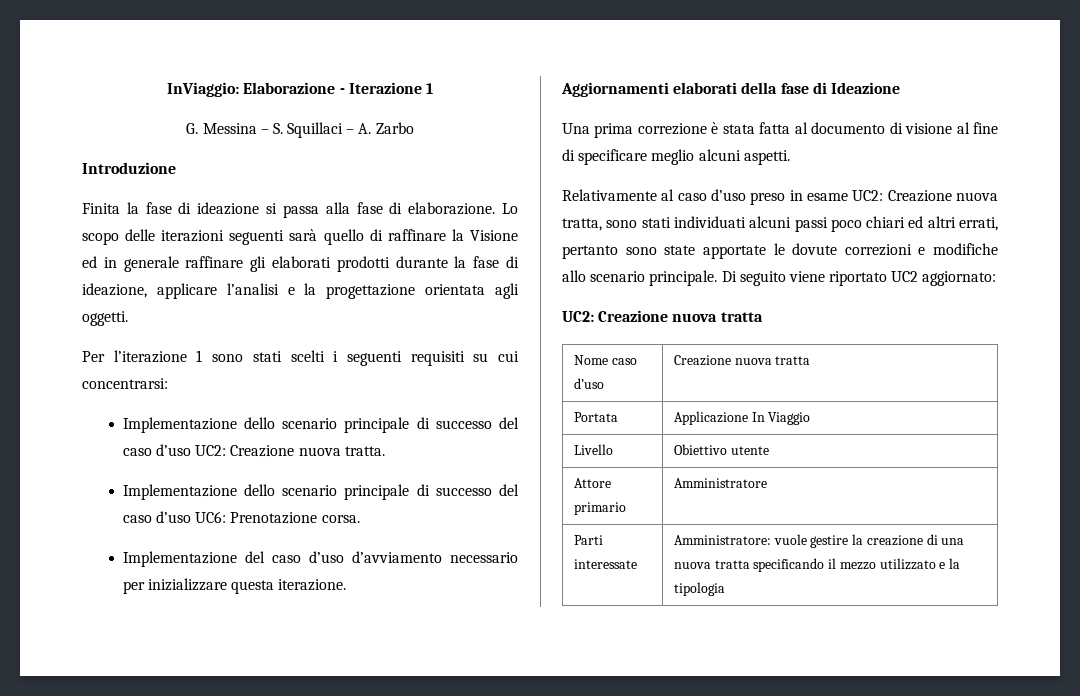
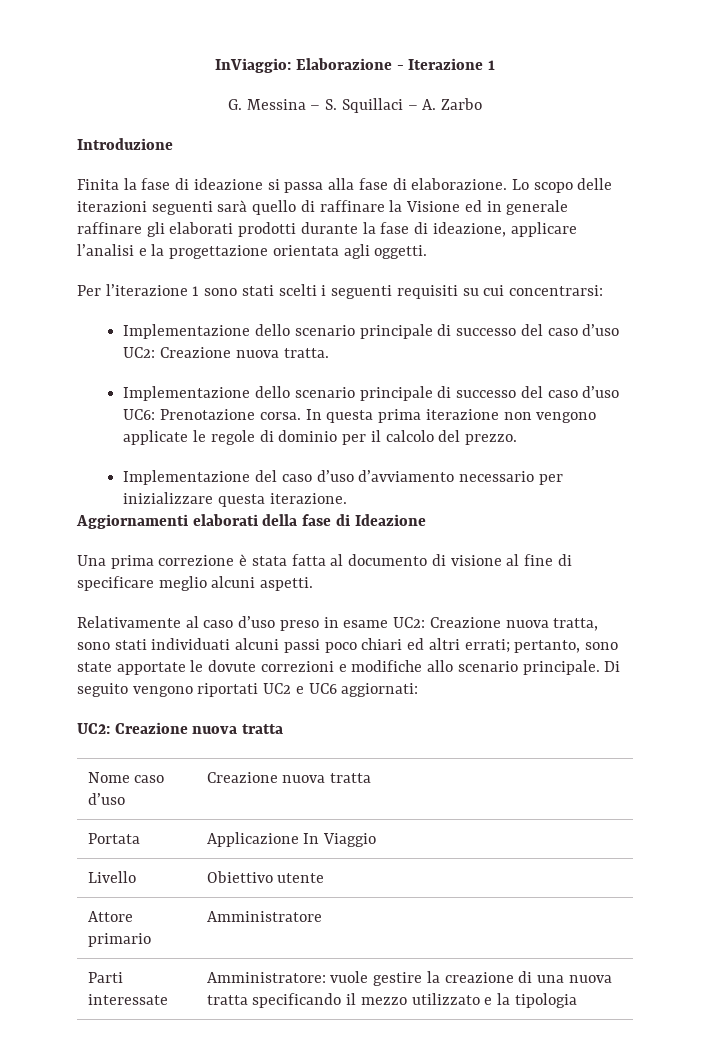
(360, 519) none -> [305,409,597,423] [123,430,517,445] In questa prima iterazione non vengono applicate le regole di dominio per il calcolo del prezzo.
[959,217,998,231] [562,245,618,259] errati, pertanto -> [464,639,581,653] errati; pertanto,
[788,271,997,286] viene riportato UC2 aggiornato: -> [132,683,419,697] vengono riportati UC2 e UC6 aggiornati:

